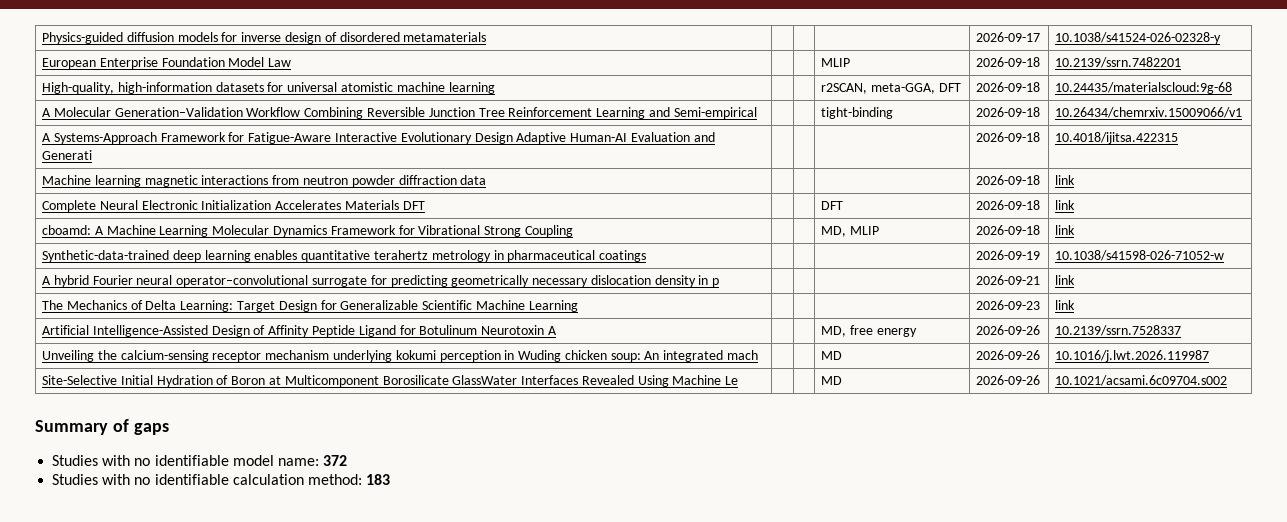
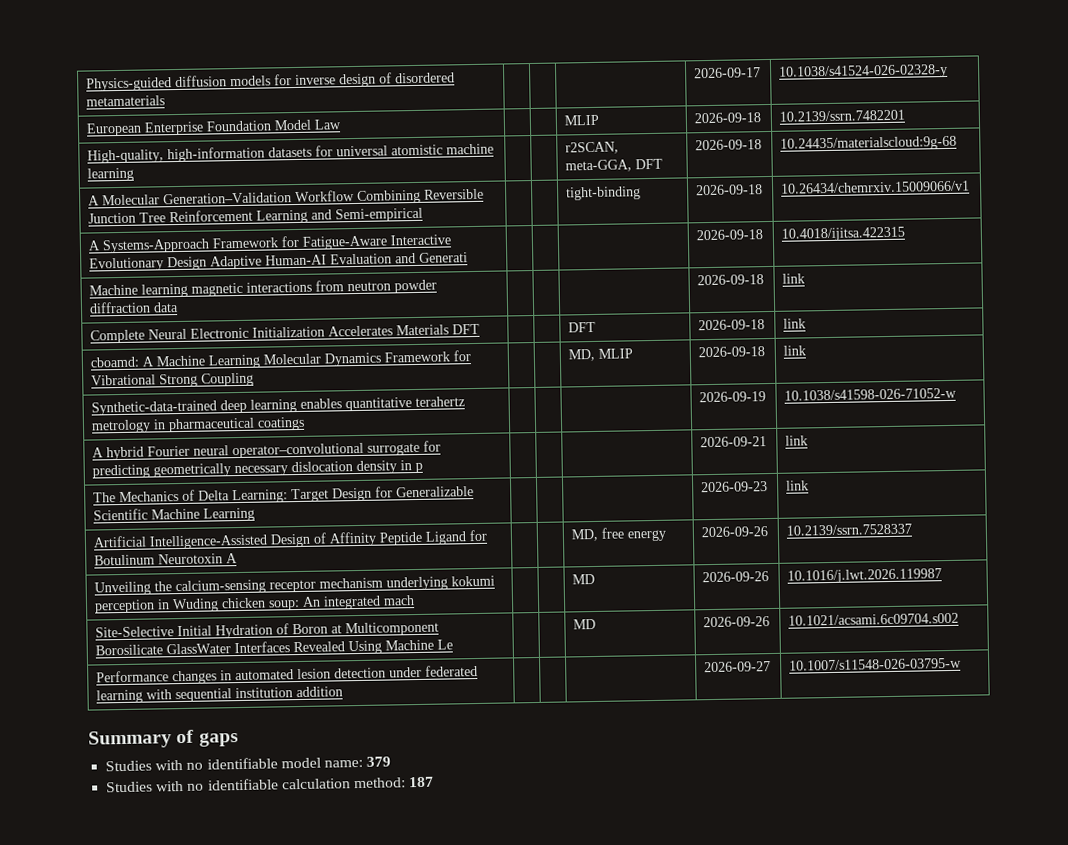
(1228, 380) none -> [96,664,479,685] [96,686,344,704] [704,661,772,673] [789,657,963,671] // Performance changes in automated lesion detection under federated learning with sequential institution addition | | | | 2026-09-27 | 10.1007/s11548-026-03795-w
[323,455,348,466] 372 -> [366,756,392,767] 379
[366,474,391,485] 183 -> [408,776,435,788] 187

